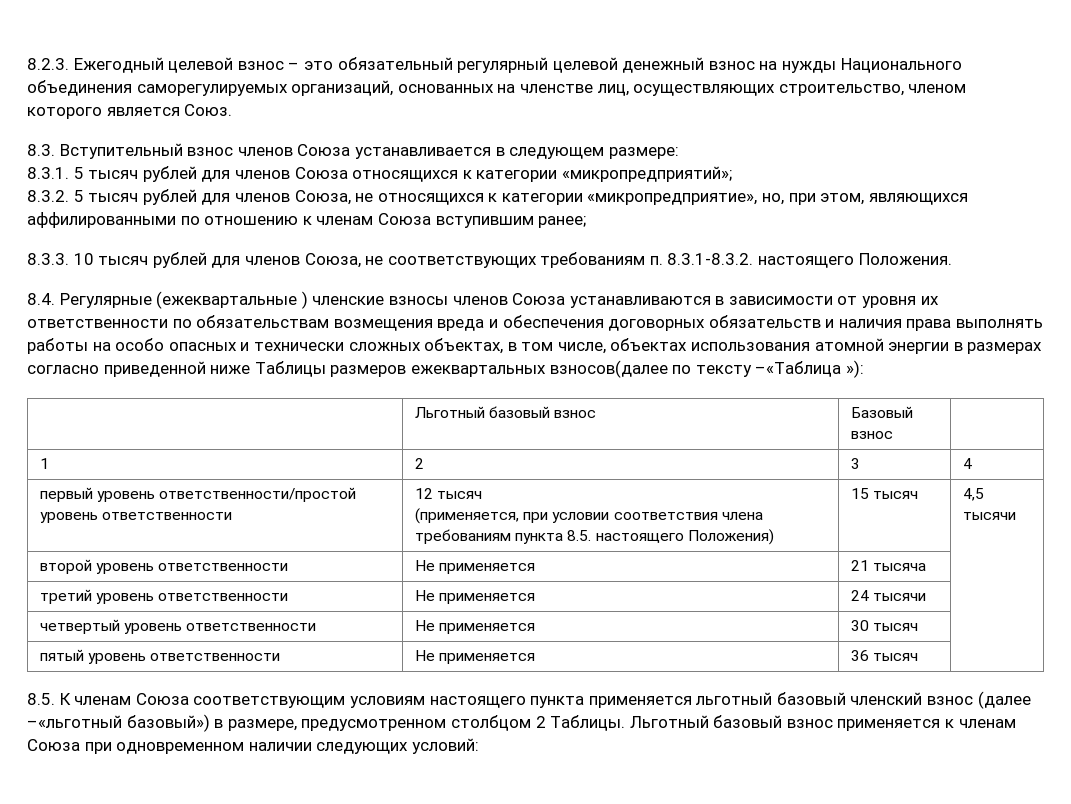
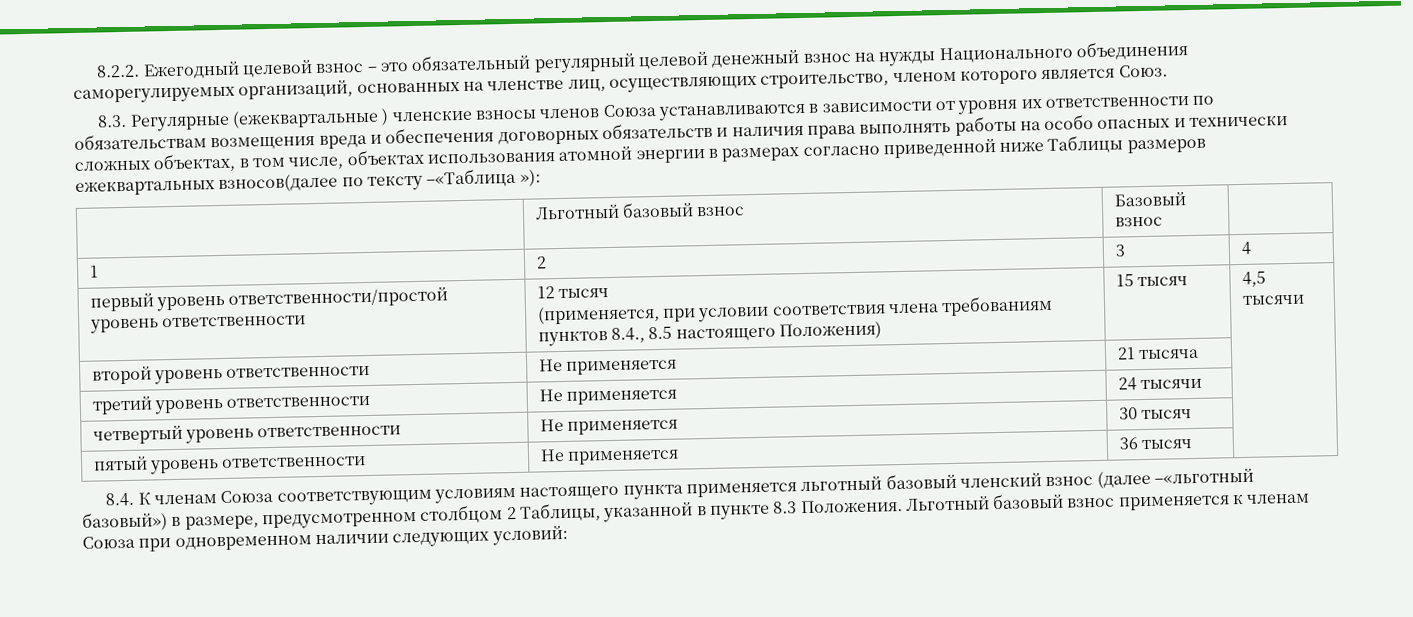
[27,58,69,70] 8.2.3. -> [96,64,141,78] 8.2.2.
[59,143,679,159] [27,166,732,182] [27,189,968,205] [27,212,587,228] [27,252,952,268] [27,293,55,305] Вступительный взнос членов Союза устанавливается в следующем размере: // 8.3.1. 5 тысяч рублей для членов Союза относящихся к категории «микропредприятий»; // 8.3.2. 5 тысяч рублей для членов Союза, не относящихся к категории «микропредприятие», но, при этом, являющихся аффилированными по отношению к членам Союза вступившим ранее; // 8.3.3. 10 тысяч рублей для членов Союза, не соответствующих требованиям п. 8.3.1-8.3.2. настоящего Положения. // 8.4. -> (128, 121) none
[515,530,592,544] пункта 8.5. -> [537,326,673,347] пунктов 8.4., 8.5
[27,693,55,705] 8.5. -> [105,492,135,507] 8.4.
[550,715,626,731] Таблицы. -> [518,499,903,523] Таблицы, указанной в пункте 8.3 Положения.

